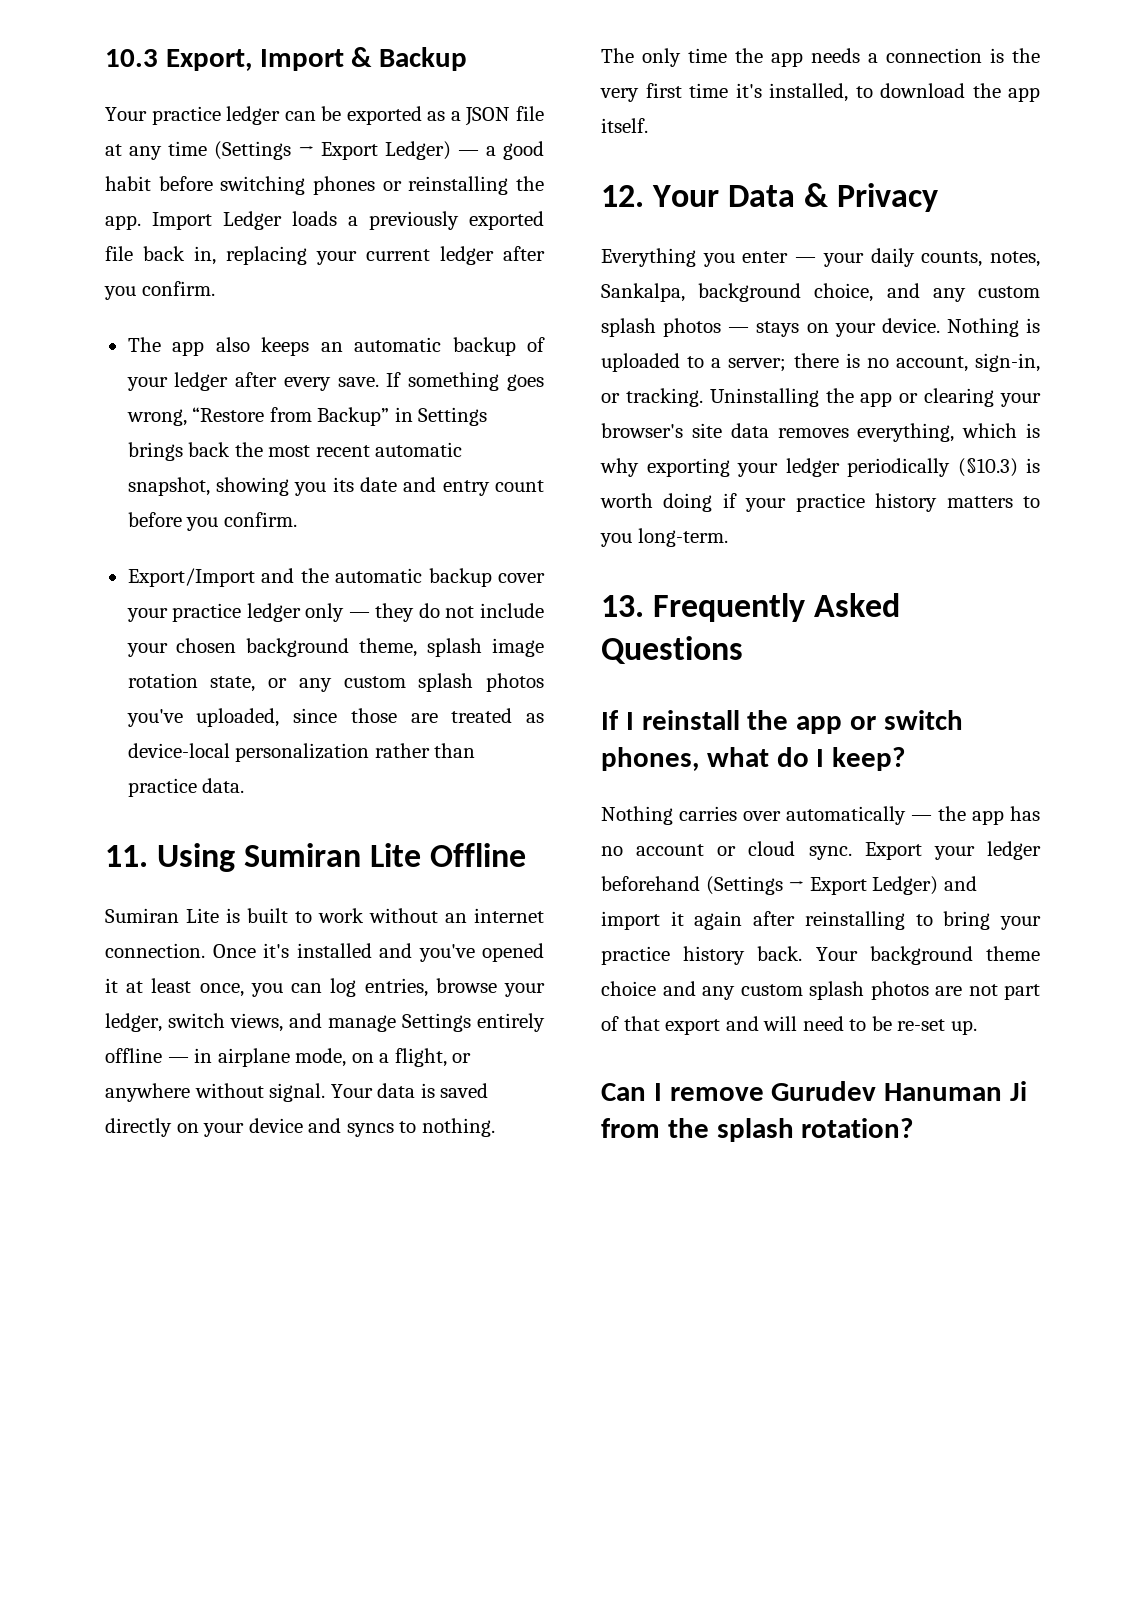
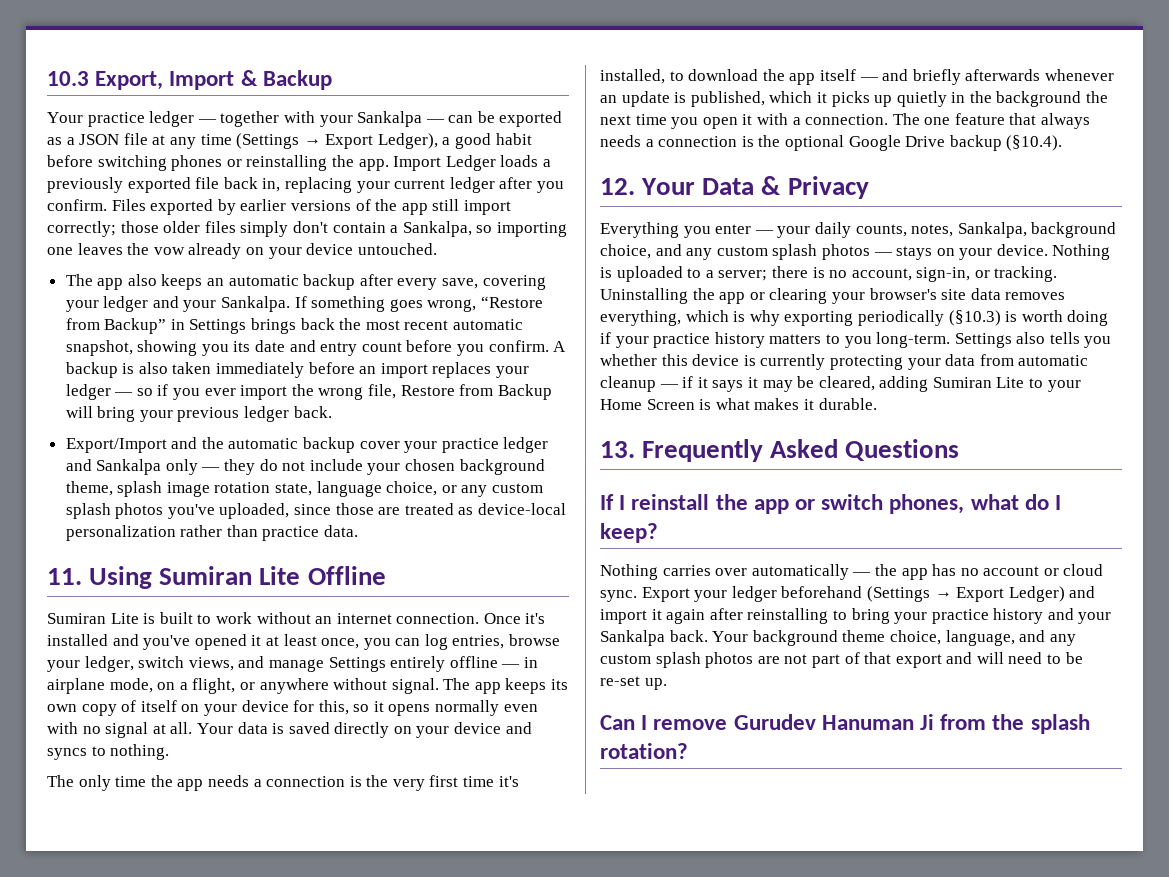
(281, 115) none -> [197,111,445,127] — together with your Sankalpa —
[385,141,479,160] Ledger) — -> [377,133,438,149] Ledger),
(215, 288) none -> [111,199,511,215] [47,221,567,237] [47,243,437,259] Files exported by earlier versions of the app still import correctly; those older files simply don't contain a Sankalpa, so importing one leaves the vow already on your device untouched.
[527,337,545,352] [126,372,379,391] of your ledger after every save. -> [359,274,546,290] [65,296,291,312] after every save, covering your ledger and your Sankalpa.
(297, 519) none -> [553,341,567,352] [65,362,530,378] [65,384,552,400] [65,406,332,422] A backup is also taken immediately before an import replaces your ledger — so if you ever import the wrong file, Restore from Backup will bring your previous ledger back.
(301, 612) none -> [65,459,162,475] and Sankalpa
(256, 684) none -> [316,481,438,497] language choice,
(326, 1092) none -> [443,678,569,694] [47,700,538,716] [47,722,193,738] The app keeps its own copy of itself on your device for this, so it opens normally even with no signal at all.
[601,118,648,133] itself. -> [819,69,1114,85] [600,91,1109,107] [600,113,1091,129] [600,135,1063,151] itself — and briefly afterwards whenever an update is published, which it picks up quietly in the background the next time you open it with a connection. The one feature that always needs a connection is the optional Google Drive backup (§10.4).
[737,458,840,477] your ledger -> (854, 318) none
(728, 537) none -> [954,332,1112,348] [600,354,1089,370] [600,376,1081,392] [600,398,877,410] Settings also tells you whether this device is currently protecting your data from automatic cleanup — if it says it may be cleared, adding Sumiran Lite to your Home Screen is what makes it durable.
(746, 955) none -> [1047,608,1112,624] [600,630,665,646] and your Sankalpa
[601,981,656,996] choice -> [889,630,1015,646] choice, language,

